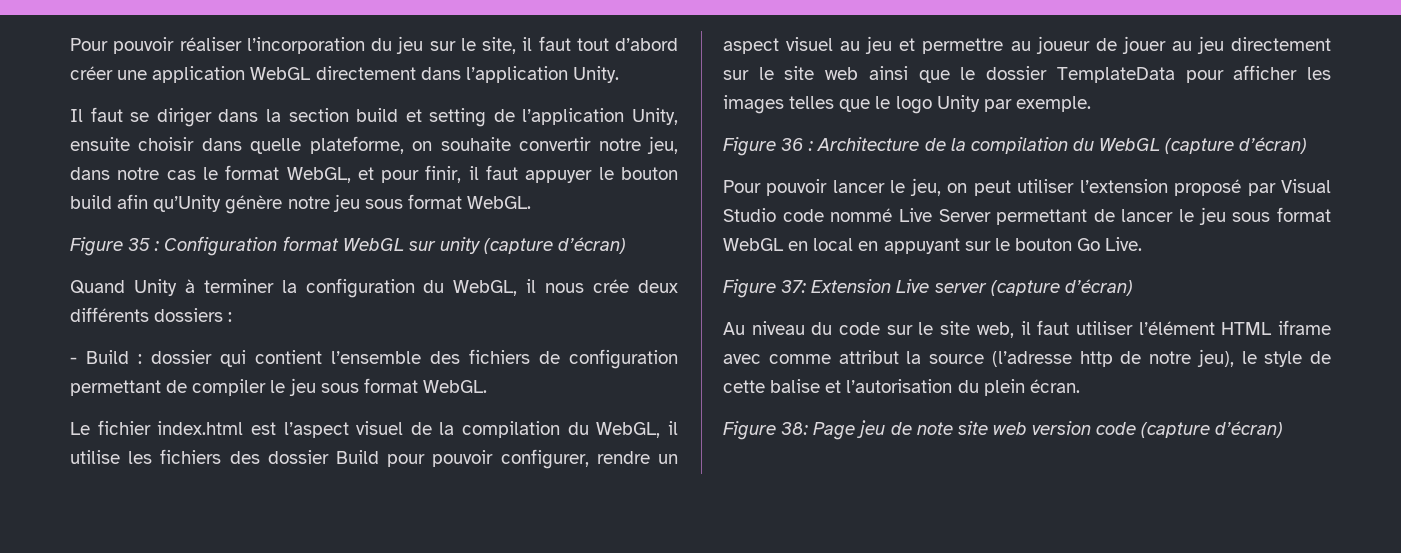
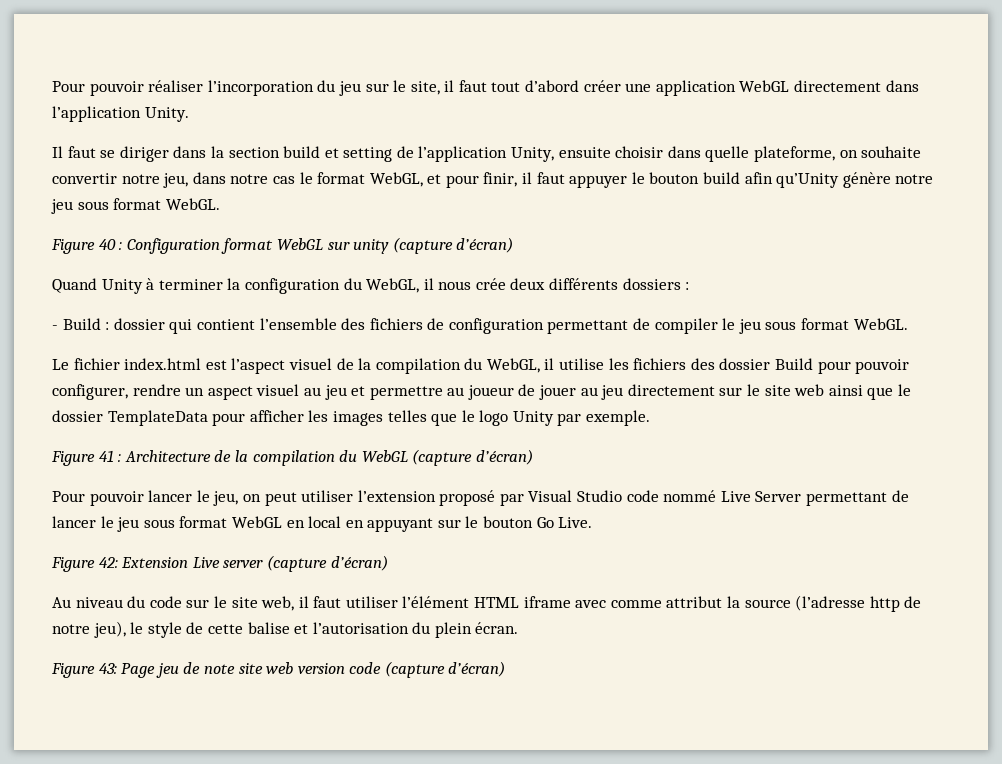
[128,238,151,251] 35 -> [98,239,116,250] 40
[781,138,805,151] 36 -> [98,450,114,462] 41
[781,280,807,293] 37: -> [98,557,118,568] 42:
[781,422,809,435] 38: -> [98,663,117,674] 43:

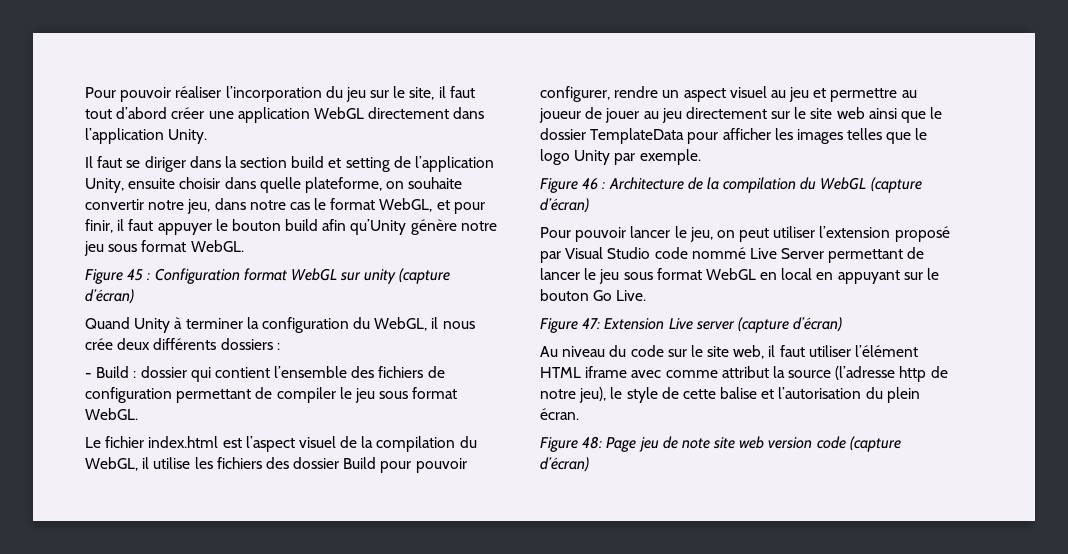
[98,239,116,250] 40 -> [127,269,144,281] 45
[98,450,114,462] 41 -> [582,178,599,190] 46
[98,557,118,568] 42: -> [582,318,601,329] 47:
[98,663,117,674] 43: -> [582,436,603,449] 48:

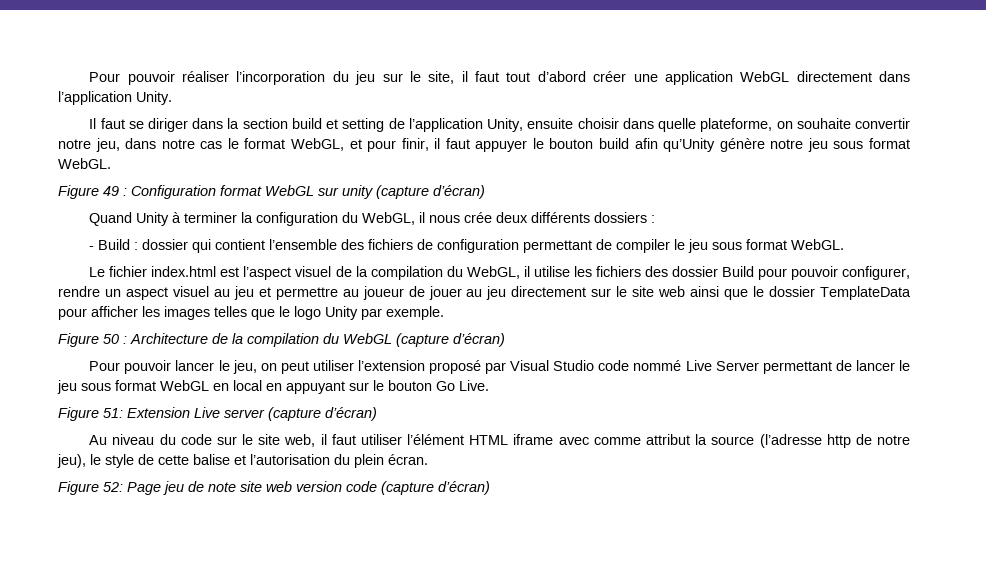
[127,269,144,281] 45 -> [103,186,119,196] 49
[582,178,599,190] 46 -> [103,334,119,344] 50
[582,318,601,329] 47: -> [103,408,123,418] 51:
[582,436,603,449] 48: -> [103,482,123,492] 52:

